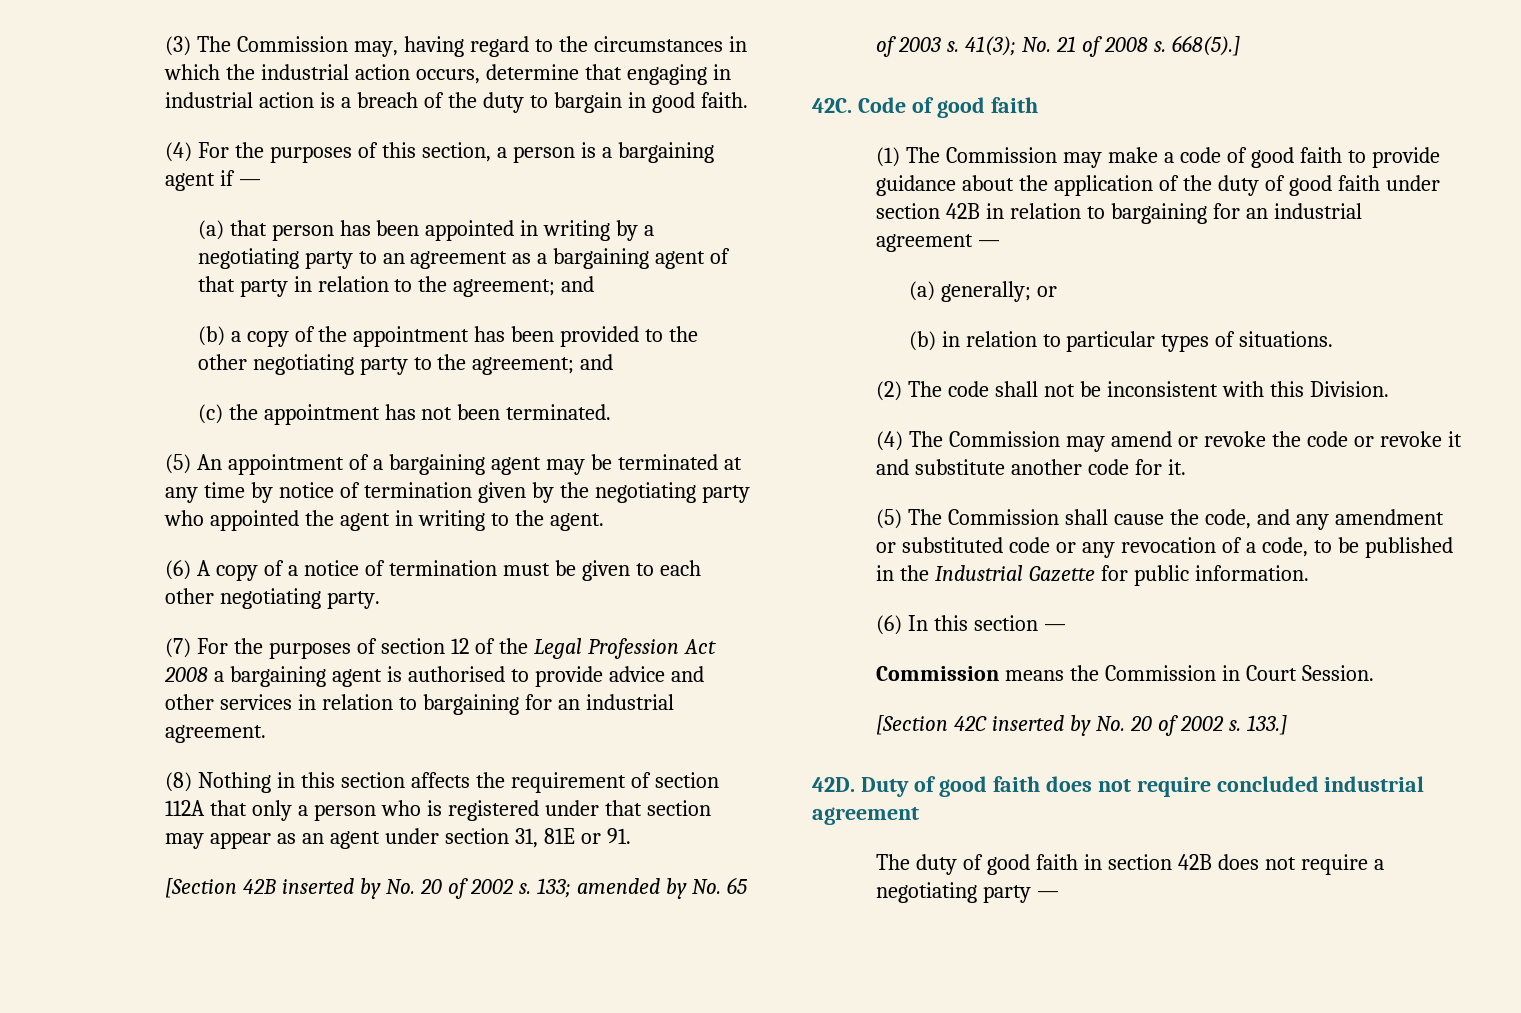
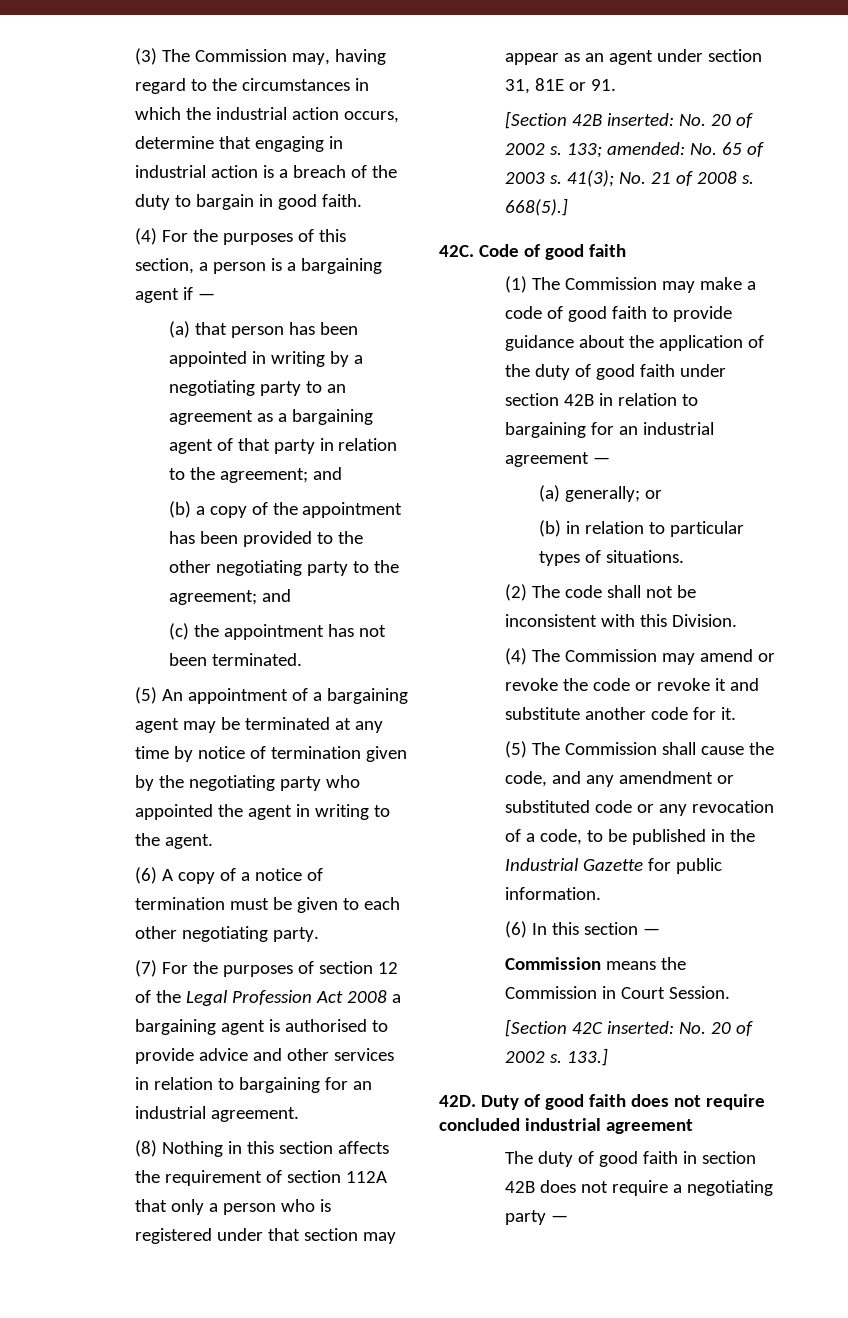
[282,878,382,899] inserted by -> [607,113,675,126] inserted:
[576,878,687,899] amended by -> [607,142,686,155] amended:
[992,715,1092,736] inserted by -> [607,1021,675,1034] inserted:

